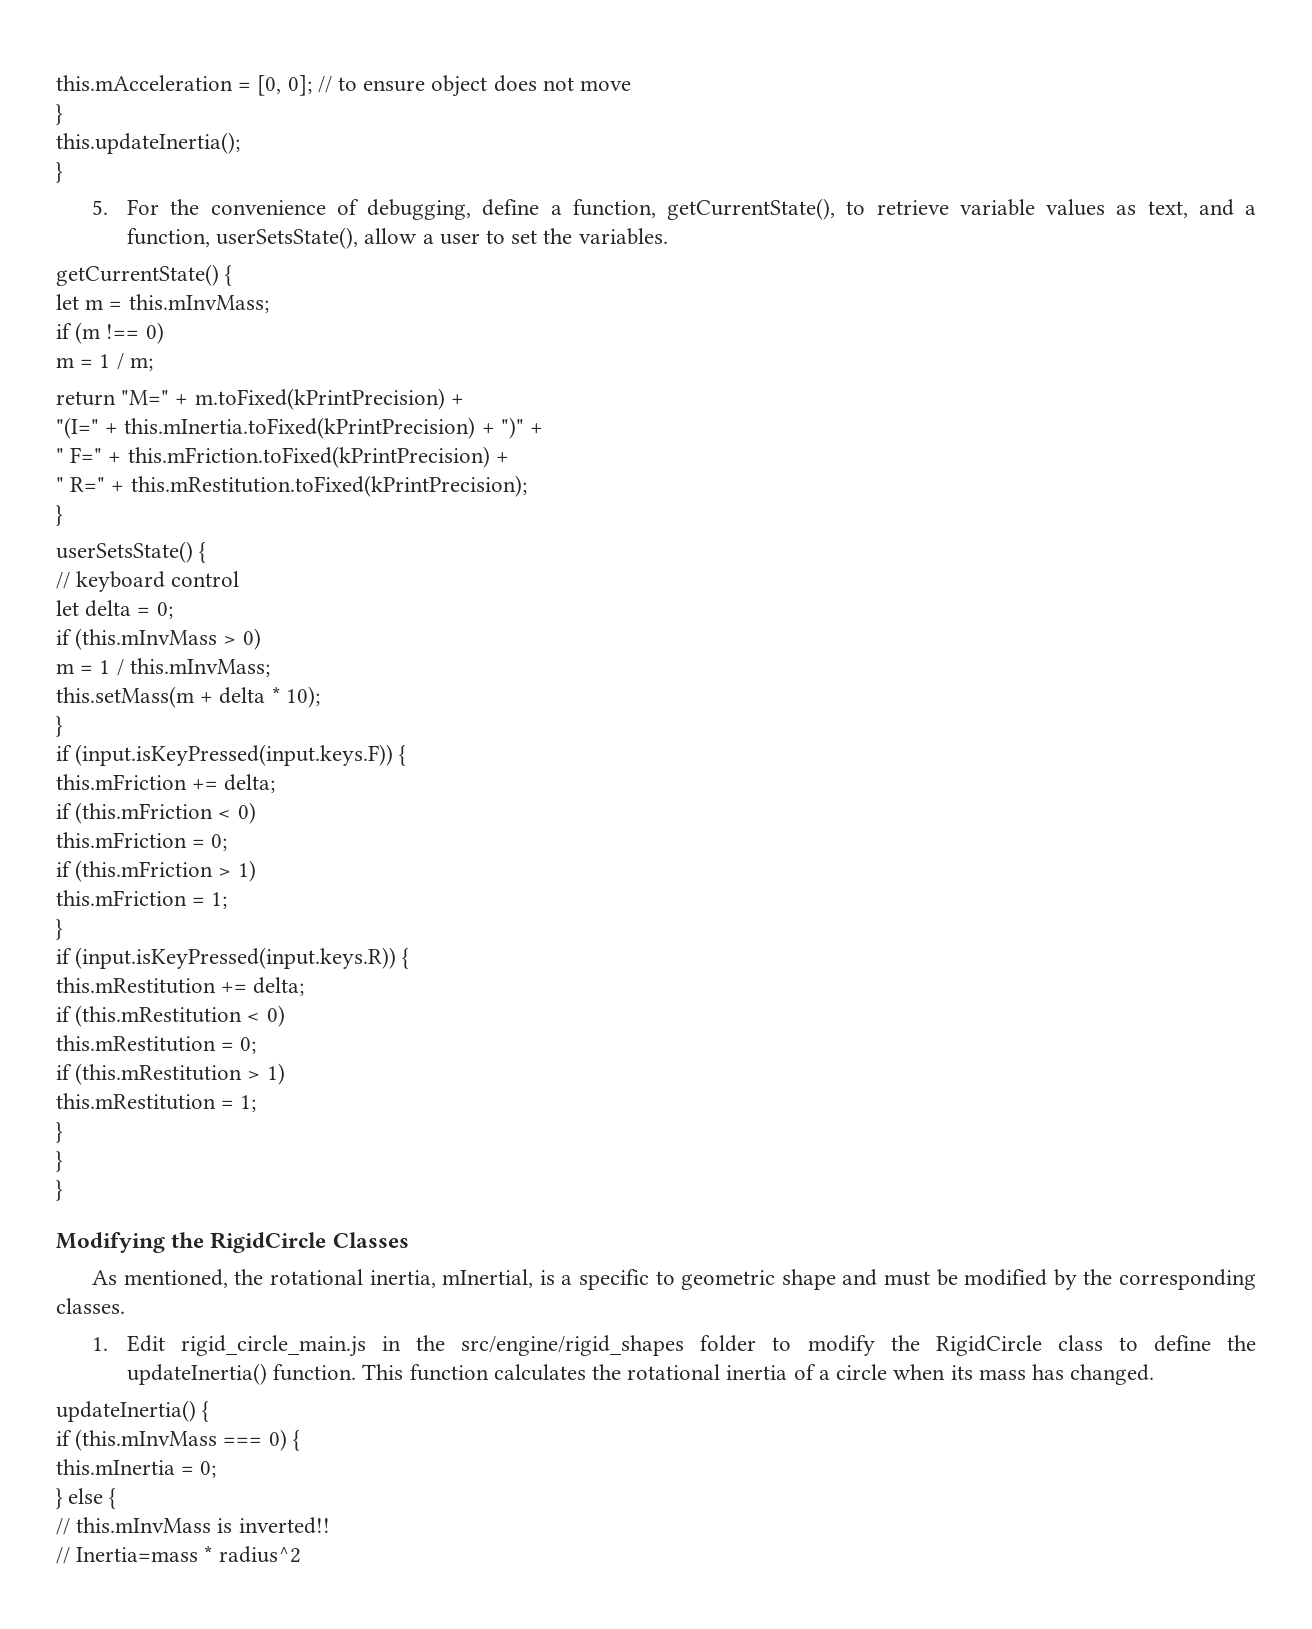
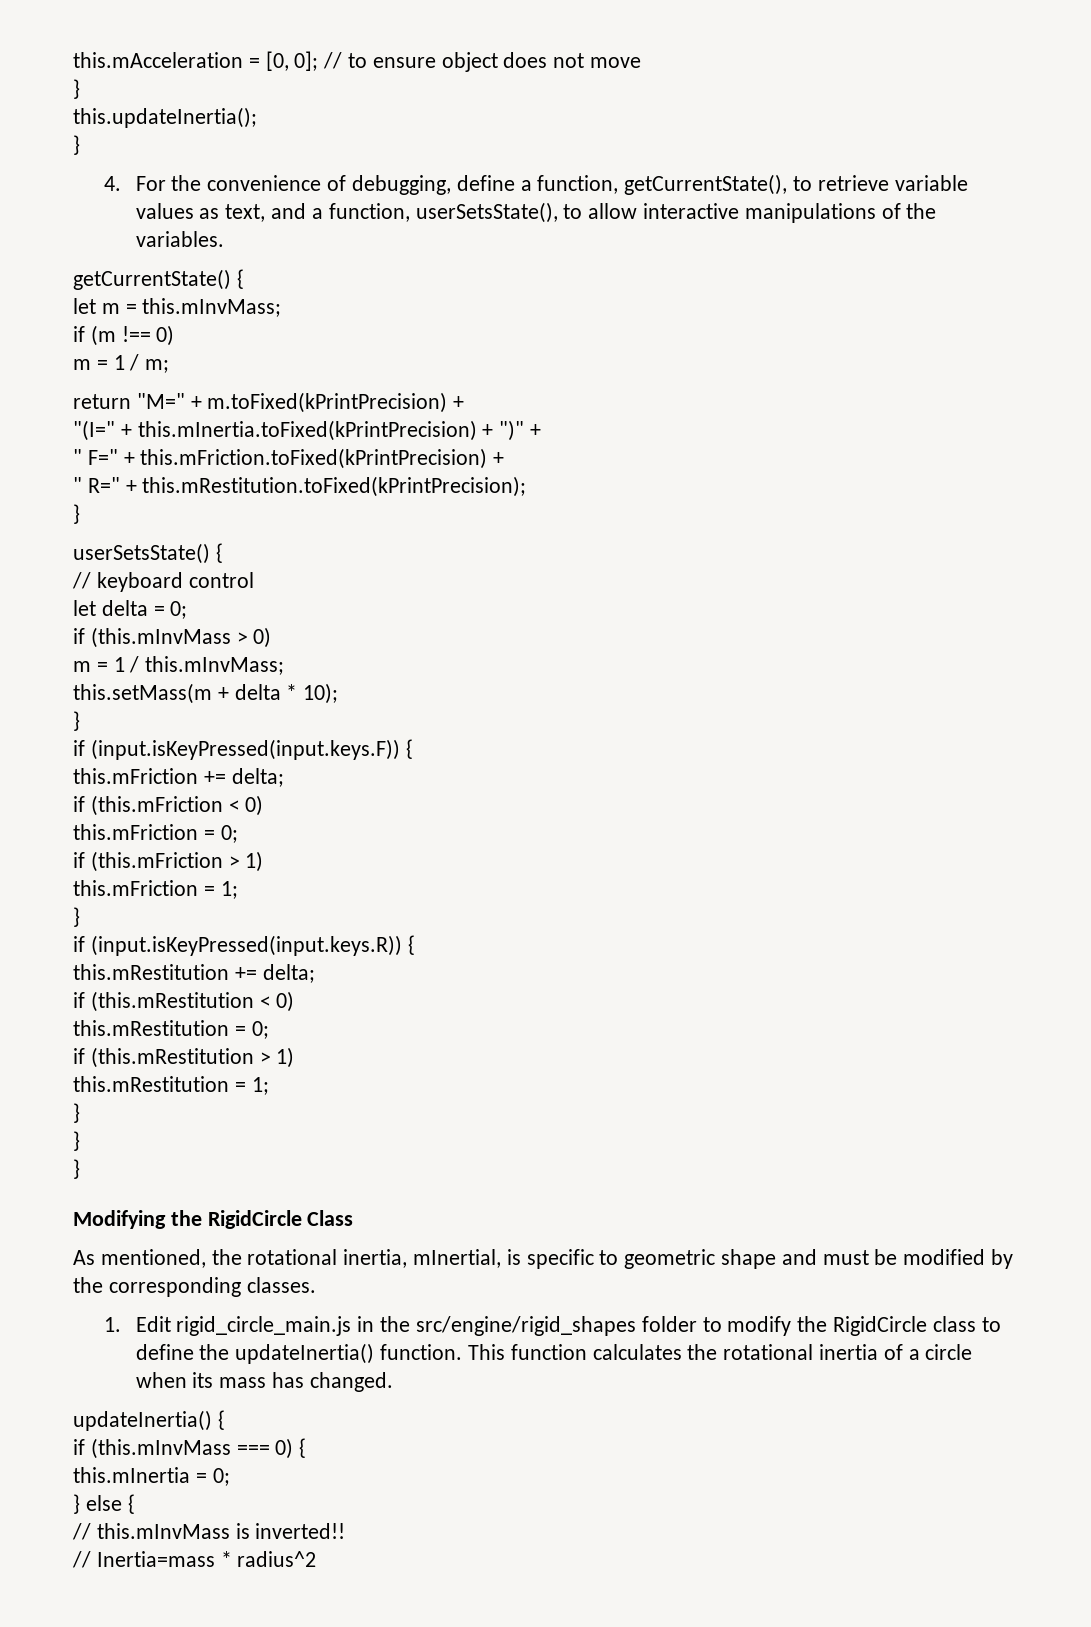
[91,200,108,215] 5. -> [104,176,122,191] 4.
[364,228,538,245] allow a user to set -> [563,203,901,223] to allow interactive manipulations of
[332,1232,409,1248] Classes -> [307,1210,354,1226] Class
[561,1275,573,1285] a -> (521, 1257) none

